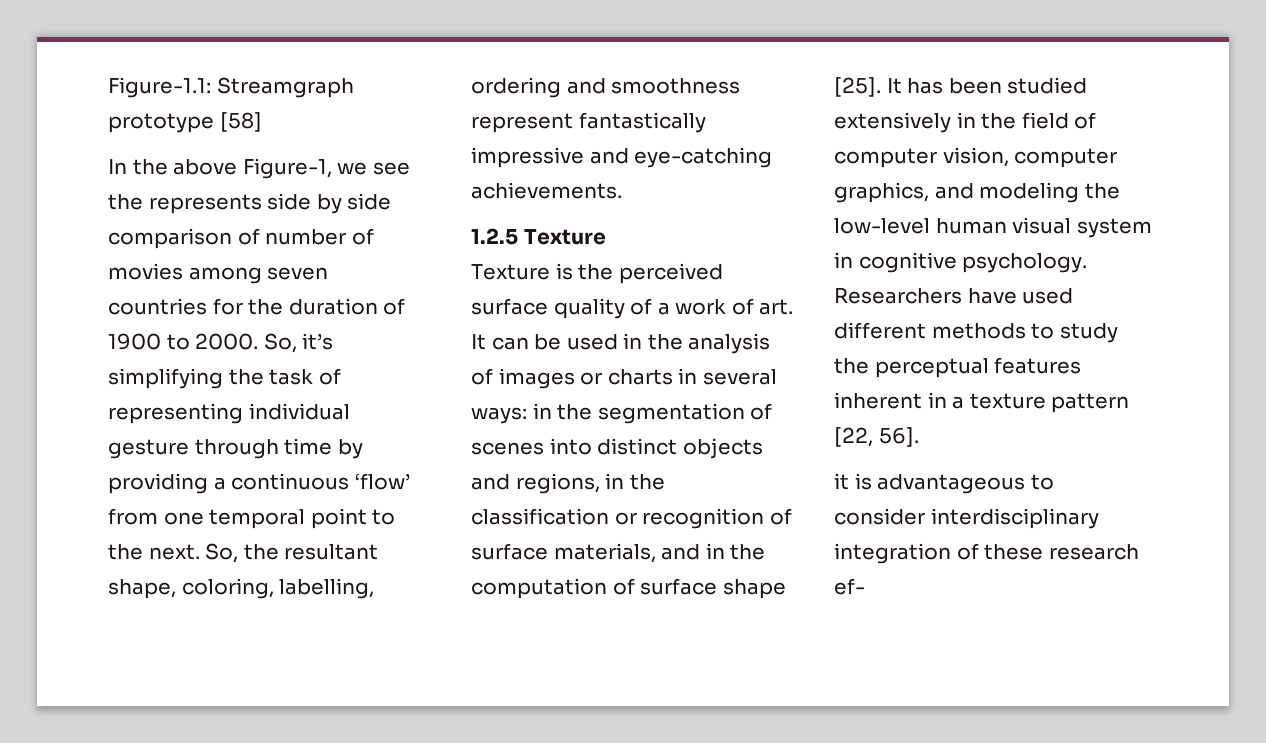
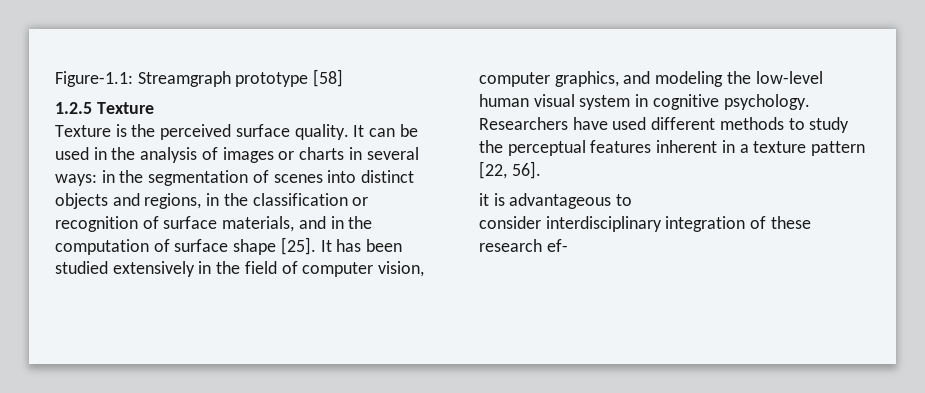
[108,158,410,179] [108,193,392,214] [108,228,374,249] [108,263,329,284] [108,298,406,315] [108,333,334,353] [108,368,341,389] [108,403,350,424] [108,438,363,459] [108,473,410,494] [108,508,396,529] [108,543,379,563] [108,578,375,599] [471,77,741,98] [471,112,706,133] [471,147,773,168] [471,182,622,199] // In the above Figure-1, we see the represents side by side comparison of number of movies among seven countries for the duration of 1900 to 2000. So, it’s simplifying the task of representing individual gesture through time by providing a continuous ‘flow’ from one temporal point to the next. So, the resultant shape, coloring, labelling, ordering and smoothness represent fantastically impressive and eye-catching achievements. -> (344, 78) none
[553,298,794,319] quality of a work of art. -> [294,124,349,140] quality.

